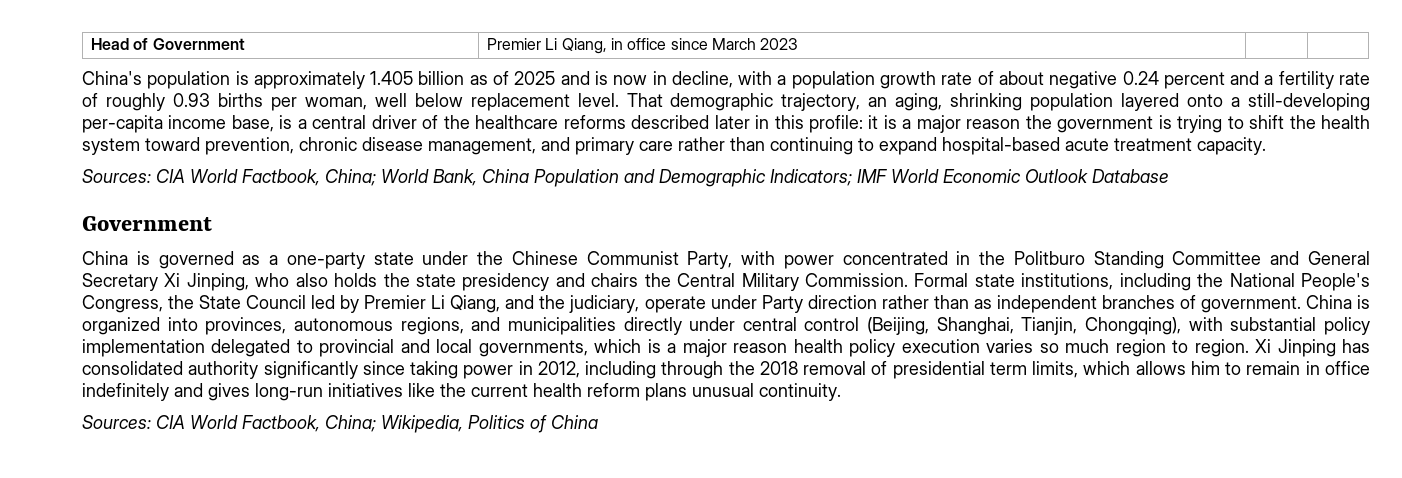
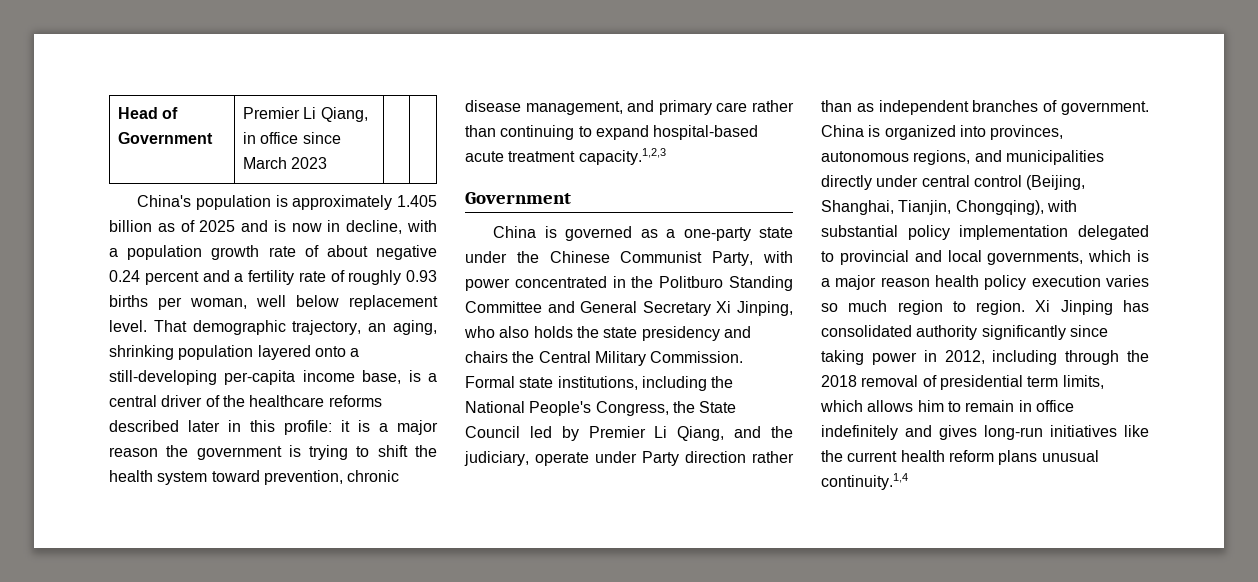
[1197,137,1266,155] [82,169,1169,187] capacity. // Sources: CIA World Factbook, China; World Bank, China Population and Demographic Indicators; IMF World Economic Outlook Database -> [578,148,666,165] capacity.1,2,3
[759,383,841,401] [82,415,598,433] continuity. // Sources: CIA World Factbook, China; Wikipedia, Politics of China -> [821,473,908,490] continuity.1,4

